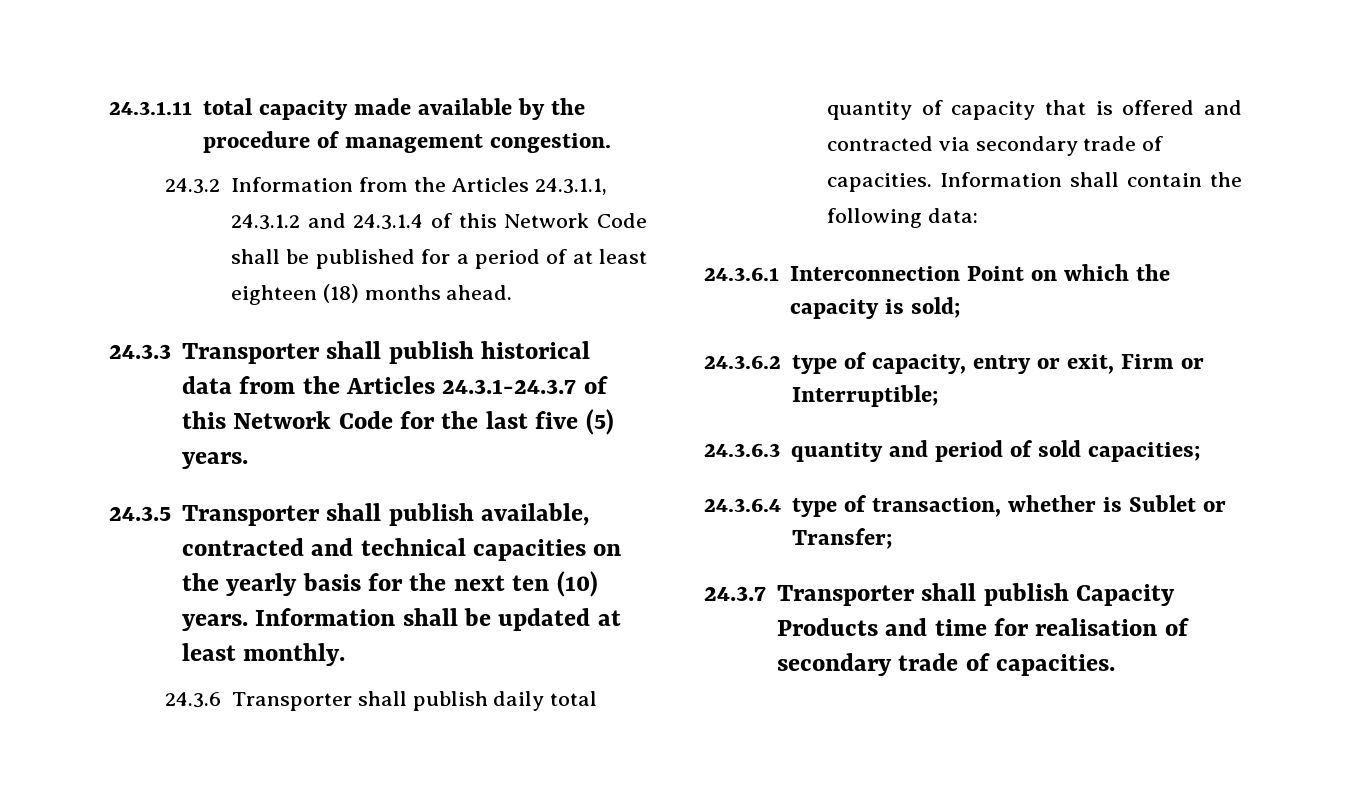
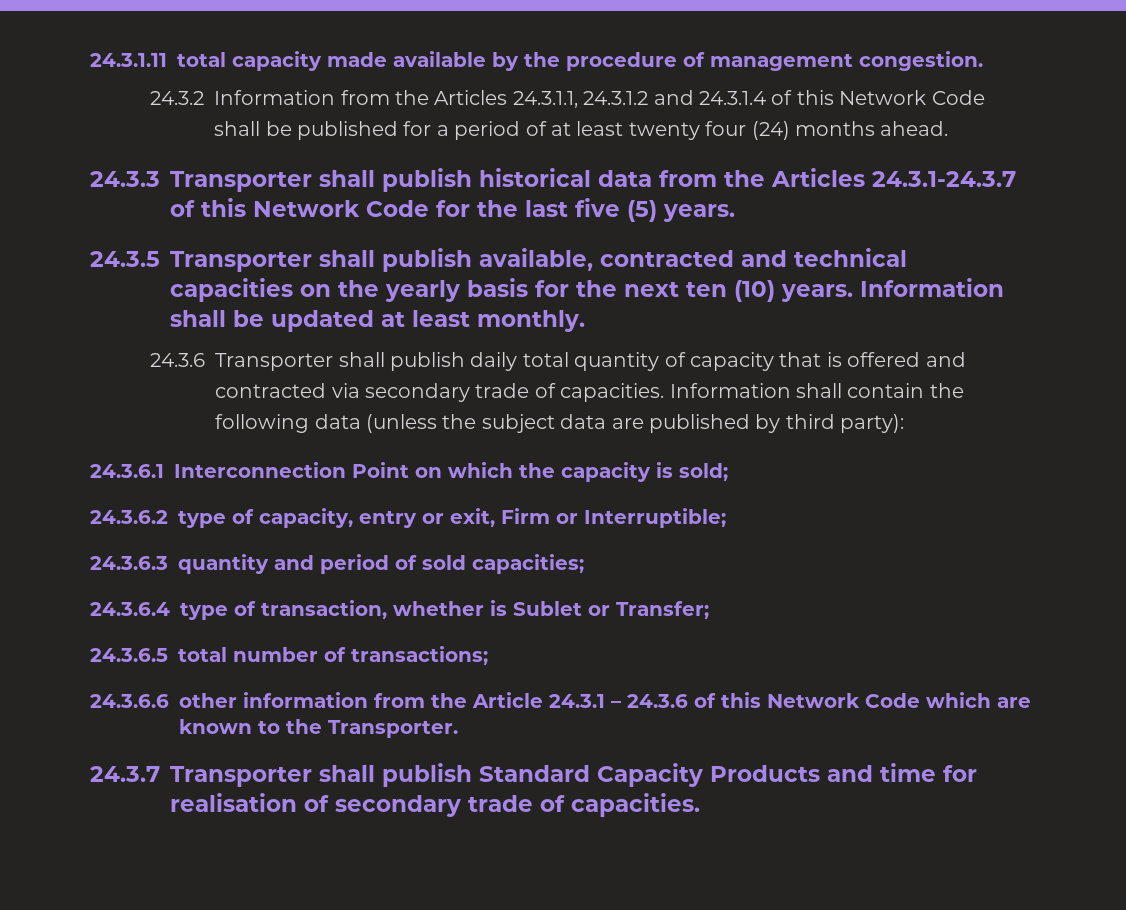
[230,284,359,305] eighteen (18) -> [628,121,790,140] twenty four (24)
[927,208,978,223] data: -> [314,414,905,433] data (unless the subject data are published by third party):
(893, 538) none -> [90,646,488,666] [90,692,1031,708] [179,719,458,738] // 24.3.6.5 total number of transactions; // 24.3.6.6 other information from the Article 24.3.1 – 24.3.6 of this Network Code which are known to the Transporter.
(1069, 594) none -> [479,765,590,782] Standard

